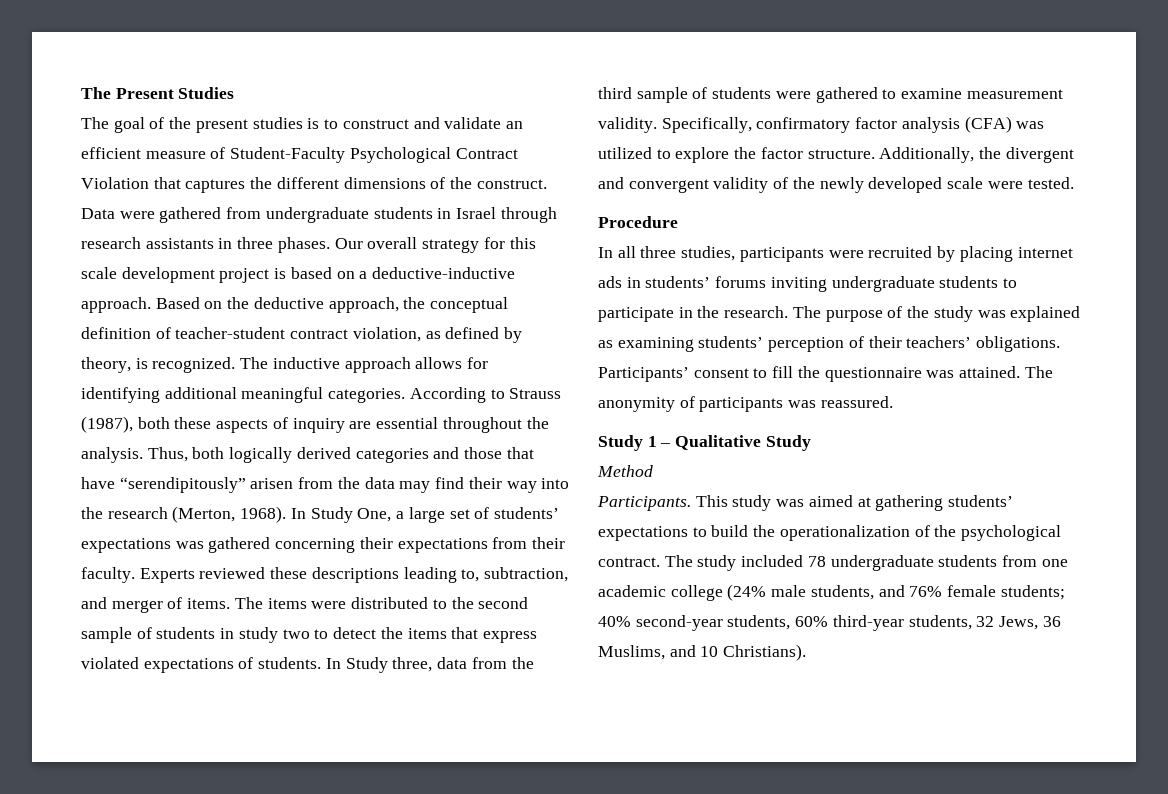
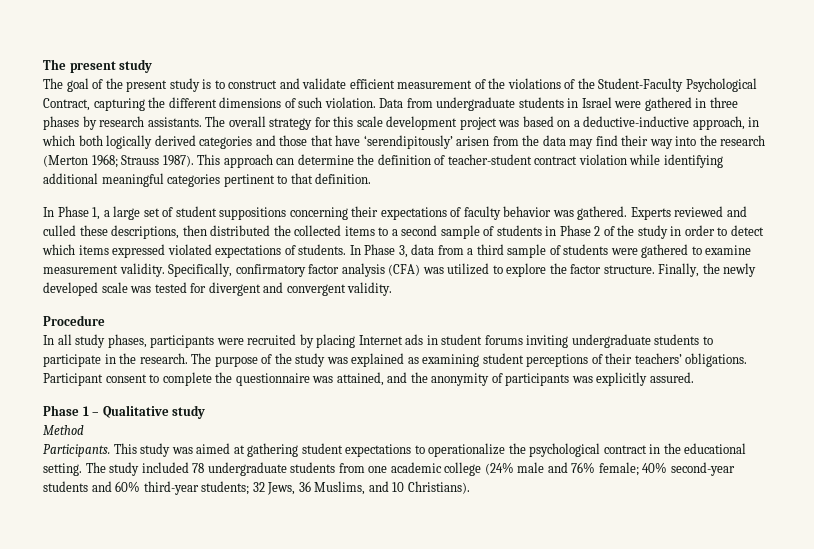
[81,87,235,99] The Present Studies -> [43,59,153,73] The present study
[252,117,303,129] studies -> [169,78,200,92] study
[505,121,523,129] [81,147,518,163] [81,177,547,193] [81,207,222,223] an efficient measure of Student-Faculty Psychological Contract Violation that captures the different dimensions of the construct. Data were gathered -> [349,78,757,92] [43,97,404,111] efficient measurement of the violations of the Student-Faculty Psychological Contract, capturing the different dimensions of such violation. Data
[500,207,557,223] [81,237,363,253] through research assistants in three phases. Our -> [614,97,738,111] [43,116,226,130] were gathered in three phases by research assistants. The
[274,268,287,279] is -> [498,120,520,127] was
[81,297,509,313] [81,327,523,343] [81,357,489,373] [81,387,562,403] [81,416,549,433] [81,447,188,463] approach. Based on the deductive approach, the conceptual definition of teacher-student contract violation, as defined by theory, is recognized. The inductive approach allows for identifying additional meaningful categories. According to Strauss (1987), both these aspects of inquiry are essential throughout the analysis. Thus, -> [692,116,760,130] [42,135,75,146] approach, in which
[119,477,246,493] “serendipitously” -> [363,135,453,149] ‘serendipitously’
[172,506,559,523] [81,537,566,553] [81,567,569,583] [81,597,474,613] (Merton, 1968). In Study One, a large set of students’ expectations was gathered concerning their expectations from their faculty. Experts reviewed these descriptions leading to, subtraction, and merger of items. The items were distributed to the -> [43,154,723,168] [43,173,372,187] [43,206,747,220] [43,225,398,239] (Merton 1968; Strauss 1987). This approach can determine the definition of teacher-student contract violation while identifying additional meaningful categories pertinent to that definition. // In Phase 1, a large set of student suppositions concerning their expectations of faculty behavior was gathered. Experts reviewed and culled these descriptions, then distributed the collected items to a
[238,627,537,643] study two to detect the items that express -> [559,225,764,239] [42,244,166,258] Phase 2 of the study in order to detect which items expressed
[345,657,433,673] Study three, -> [364,244,408,258] Phase 3,
[511,657,534,669] the -> [467,248,474,255] a
[879,147,1074,163] [598,177,1074,193] Additionally, the divergent and convergent validity of the newly developed scale were tested. -> [658,263,757,277] [43,282,393,296] Finally, the newly developed scale was tested for divergent and convergent validity.
[640,246,736,261] three studies, -> [75,334,147,348] study phases,
[1017,247,1073,258] internet -> [358,335,403,345] Internet
[645,276,711,288] students’ -> [441,334,483,345] student
[698,336,845,352] students’ perception -> [482,353,589,367] student perceptions
[598,367,689,382] Participants’ -> [43,373,103,386] Participant
[772,366,794,378] fill -> [162,372,212,386] complete
[959,366,1053,378] attained. The -> [336,372,428,386] attained, and the
[820,396,893,408] [598,435,643,451] reassured. // Study -> [596,372,694,386] [43,405,79,416] explicitly assured. // Phase
[765,435,811,451] Study -> [172,405,206,419] study
[948,495,1014,507] students’ -> [301,443,343,454] student
[711,525,1062,541] [598,557,660,567] build the operationalization of the psychological contract. -> [428,443,747,457] [43,463,82,476] operationalize the psychological contract in the educational setting.
[810,585,874,600] students, -> (545, 467) none
[947,585,1065,600] [598,615,791,631] female students; 40% second-year students, -> [598,462,735,476] [43,481,112,492] female; 40% second-year students and
[908,615,972,630] students, -> [201,481,250,495] students;

